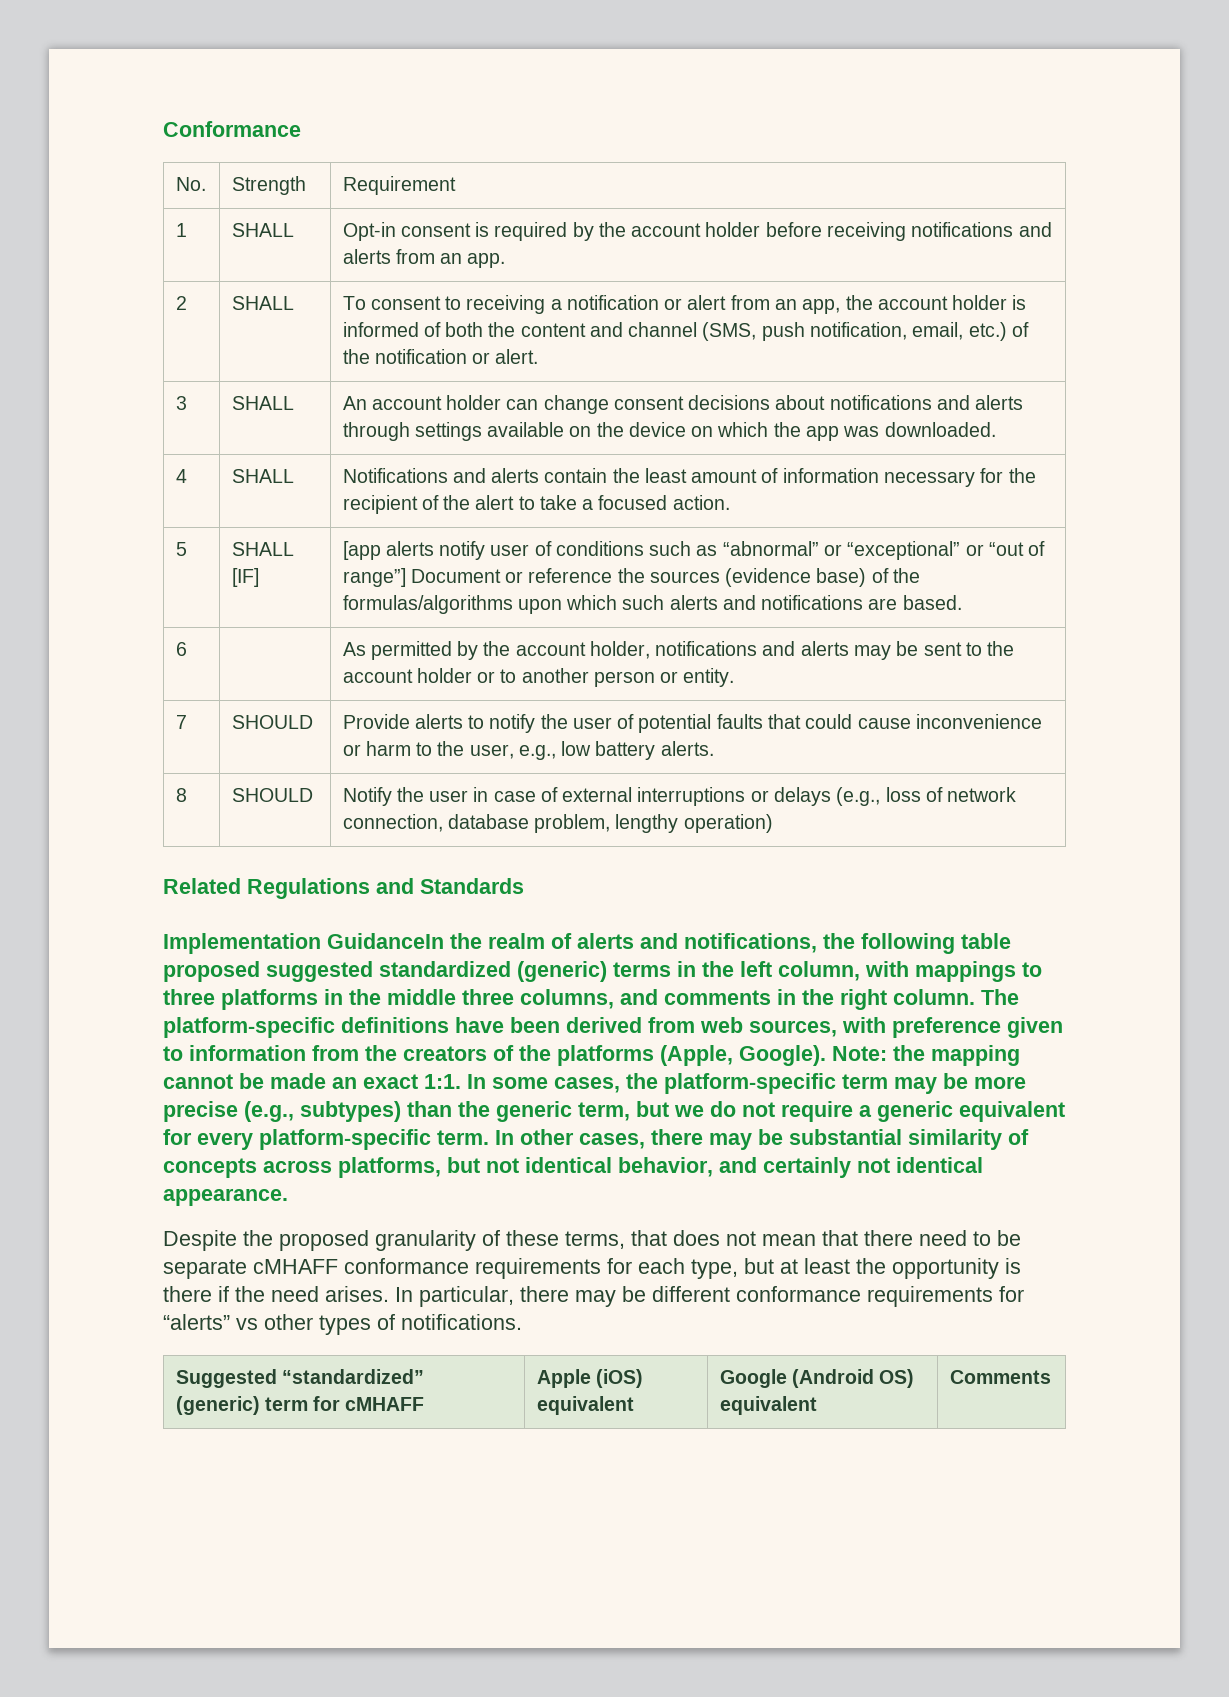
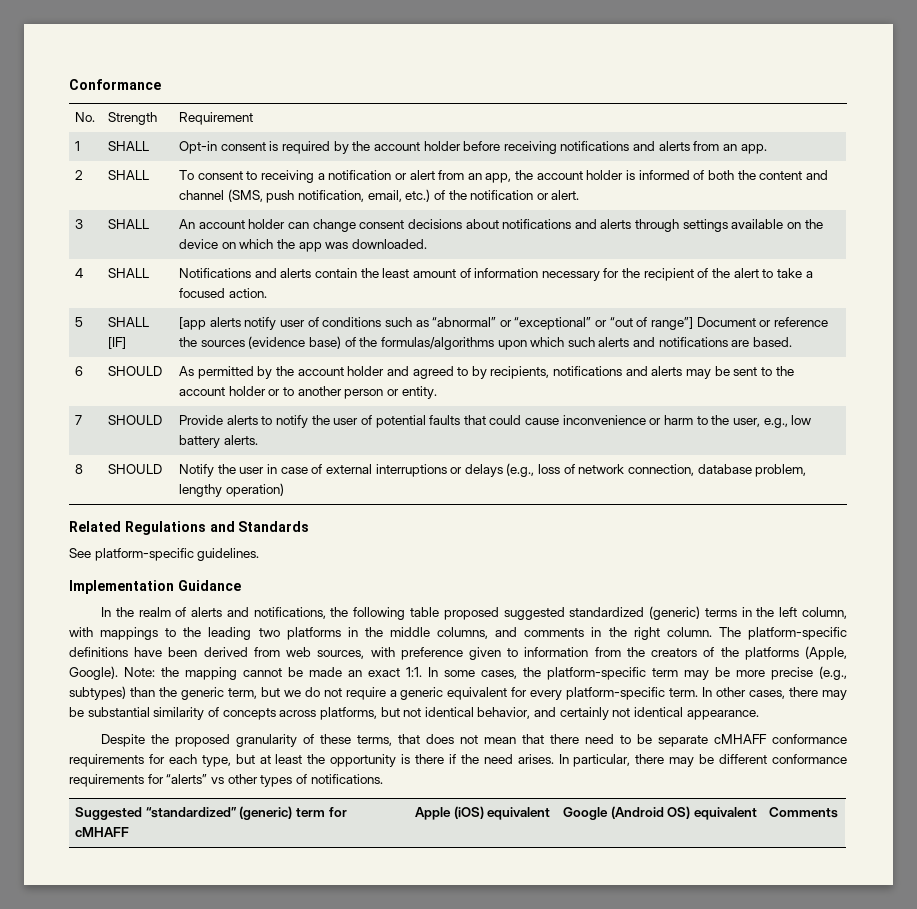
(187, 649) none -> [108,366,163,376] SHOULD
[589,641,650,659] holder, -> [347,366,550,379] holder and agreed to by recipients,
(524, 886) none -> [69,548,260,561] // See platform-specific guidelines.
[327,933,444,949] GuidanceIn -> [177,580,241,591] [101,607,112,617] Guidance // In
[163,989,215,1005] three -> [183,627,280,640] the leading two
[462,989,514,1005] three -> (430, 632) none

